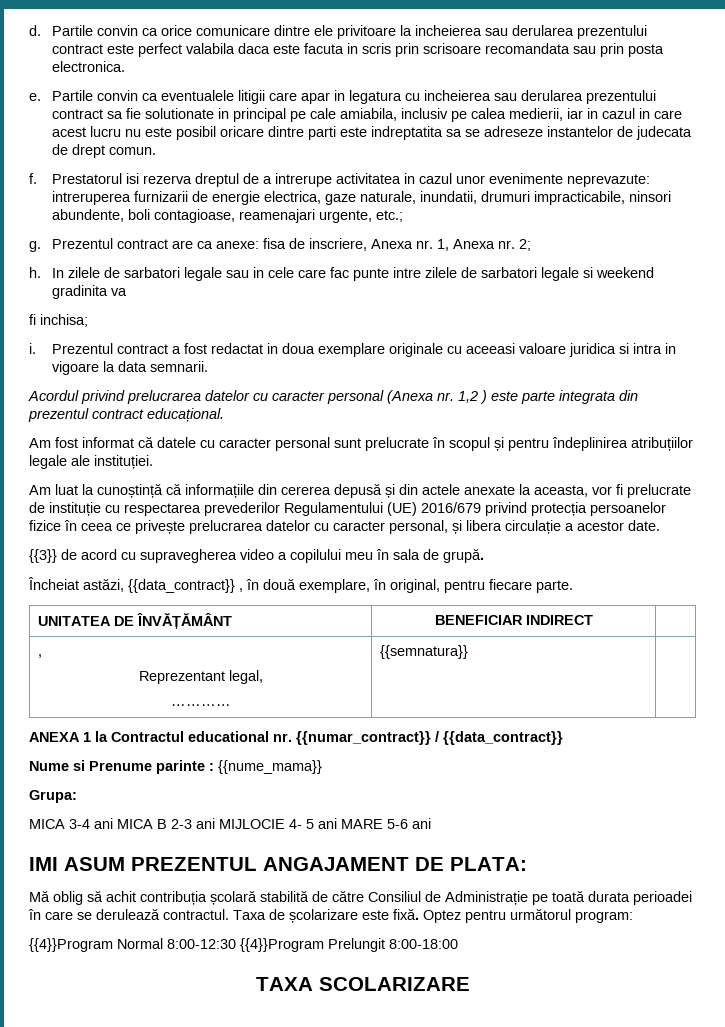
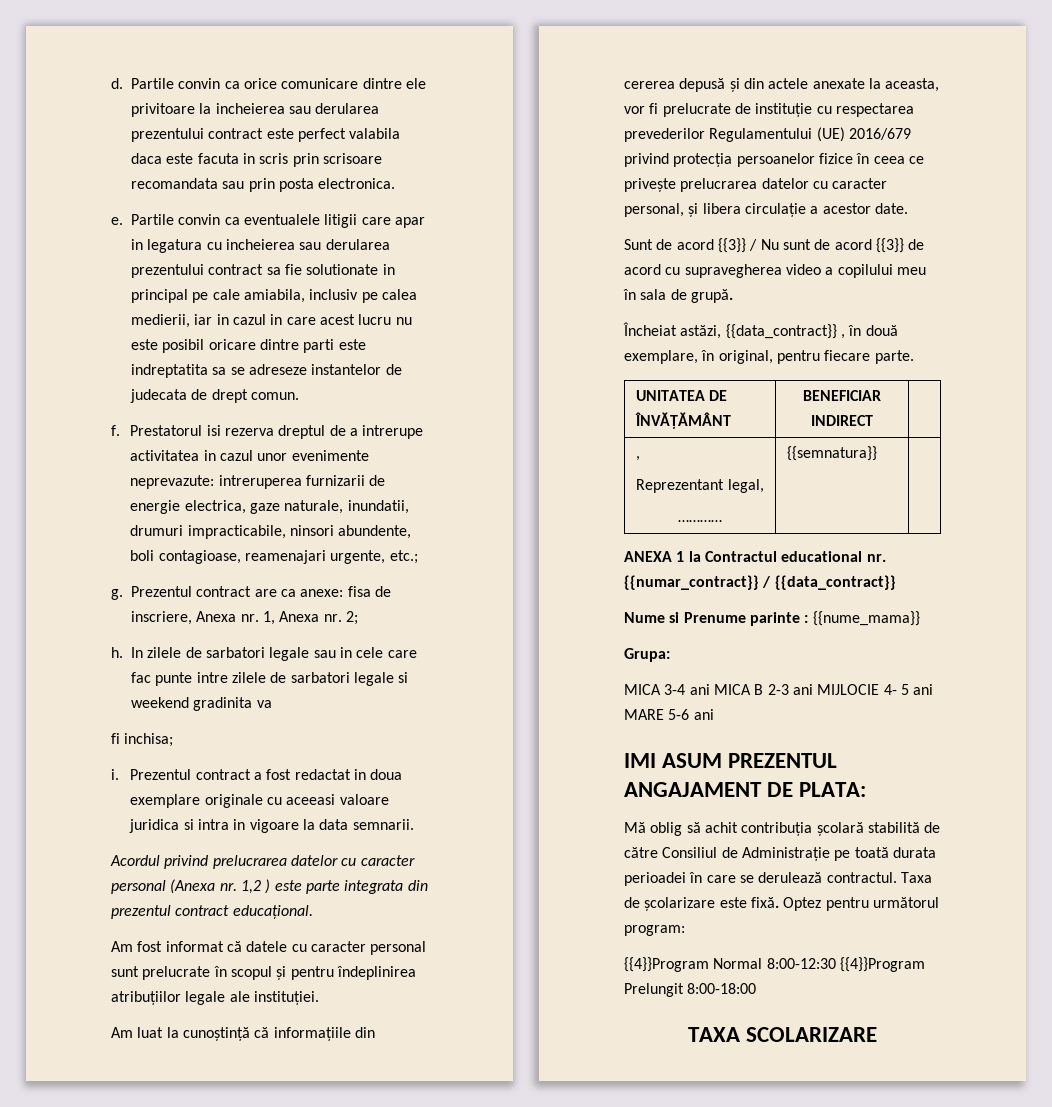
(660, 525) none -> [624,238,872,253] Sunt de acord {{3}} / Nu sunt de acord

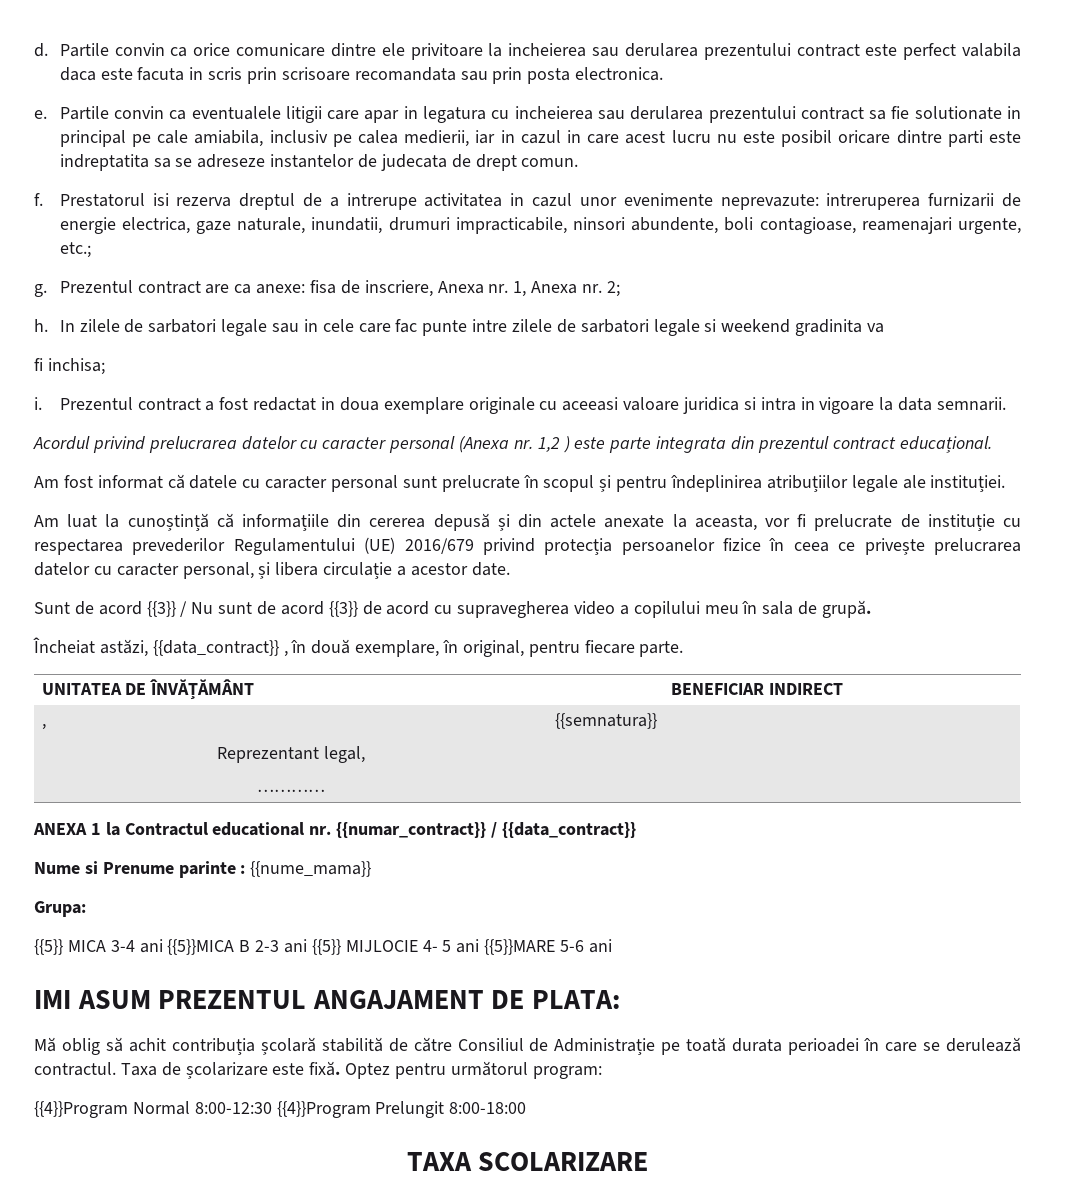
(670, 655) none -> [34,939,63,955] {{5}}
[713,684,751,695] MICA -> [167,939,235,955] {{5}}MICA
(813, 689) none -> [311,939,341,955] {{5}}
[624,709,664,720] MARE -> [484,939,556,955] {{5}}MARE

